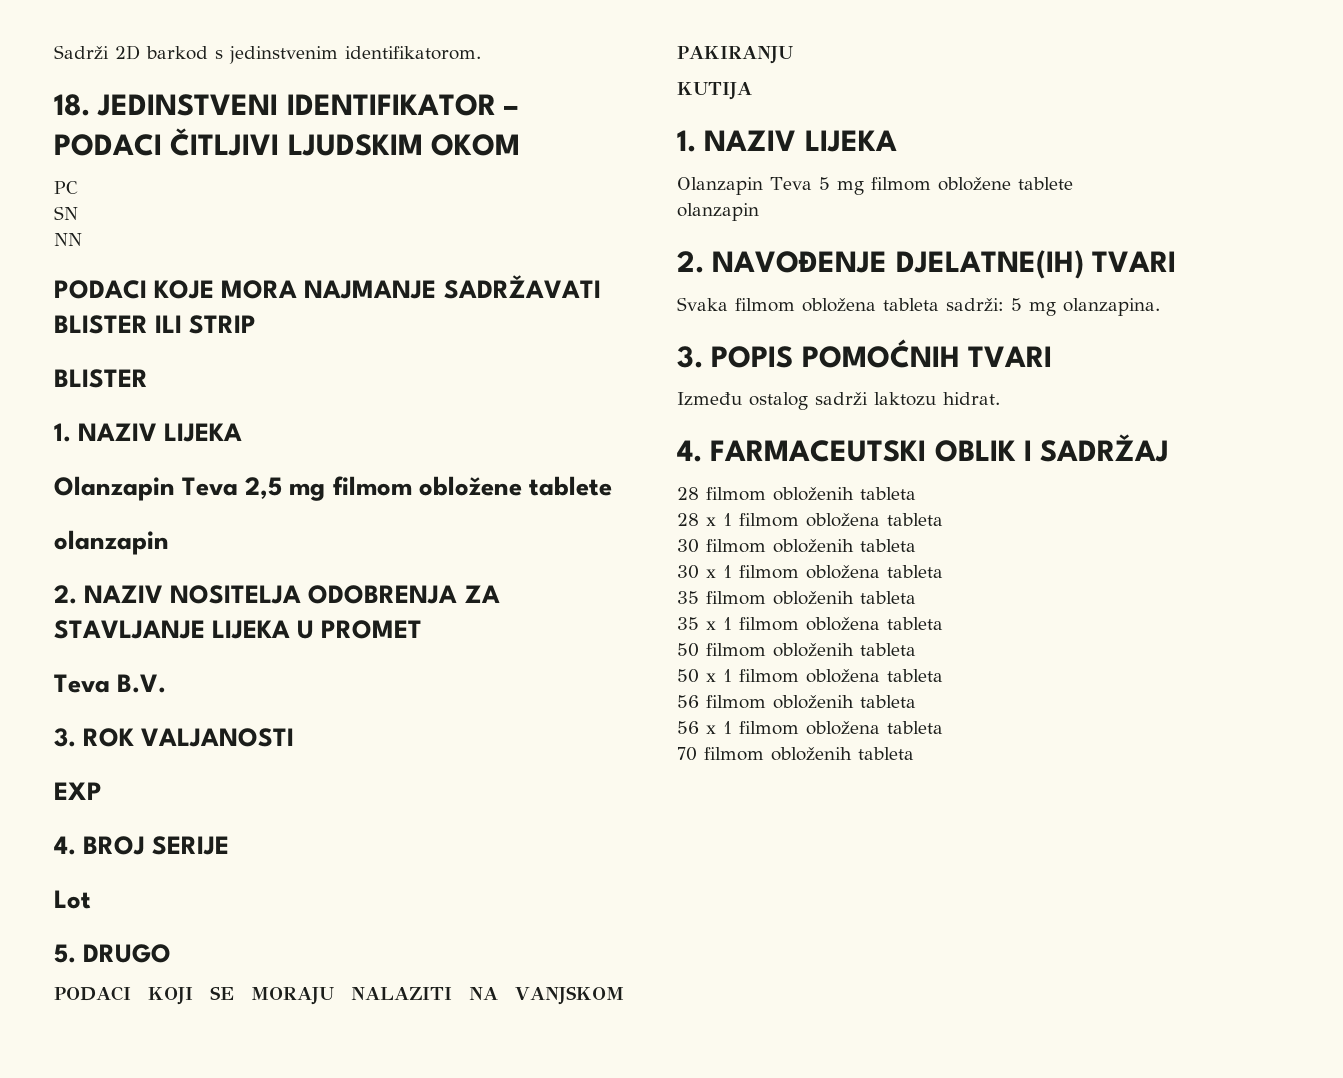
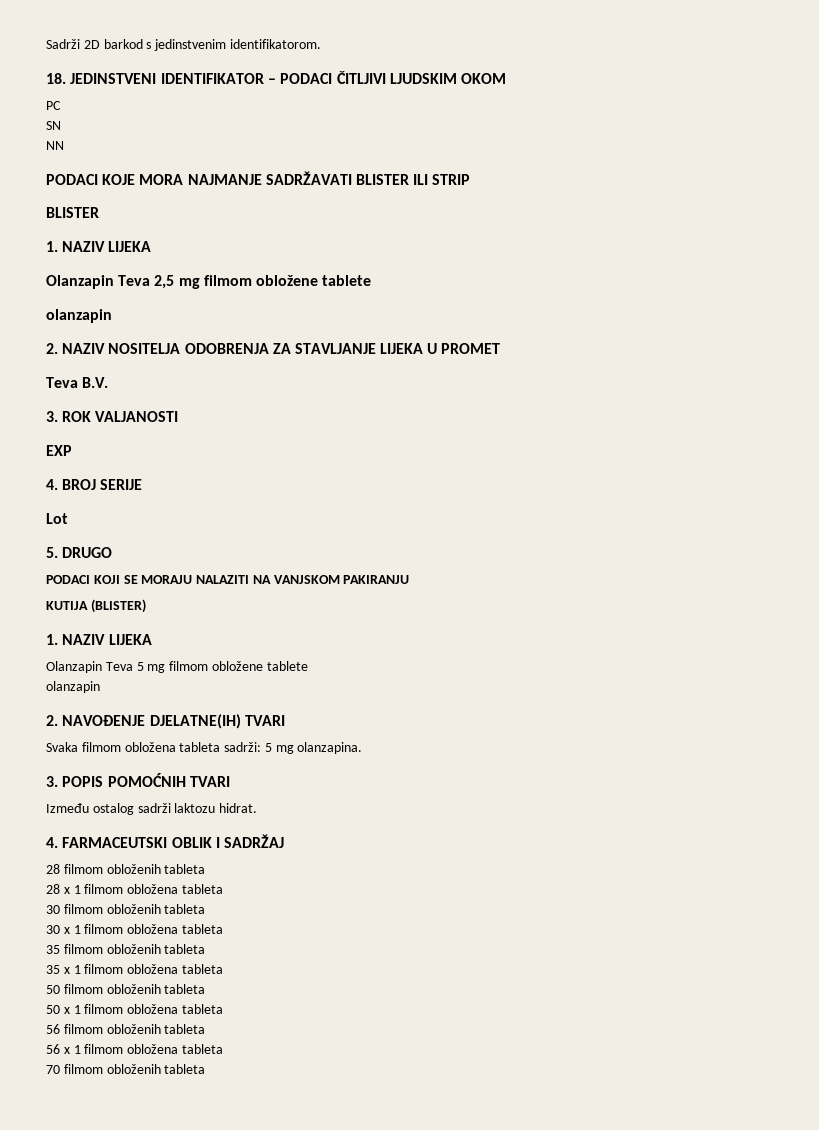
(752, 91) none -> [90,599,146,613] (BLISTER)

